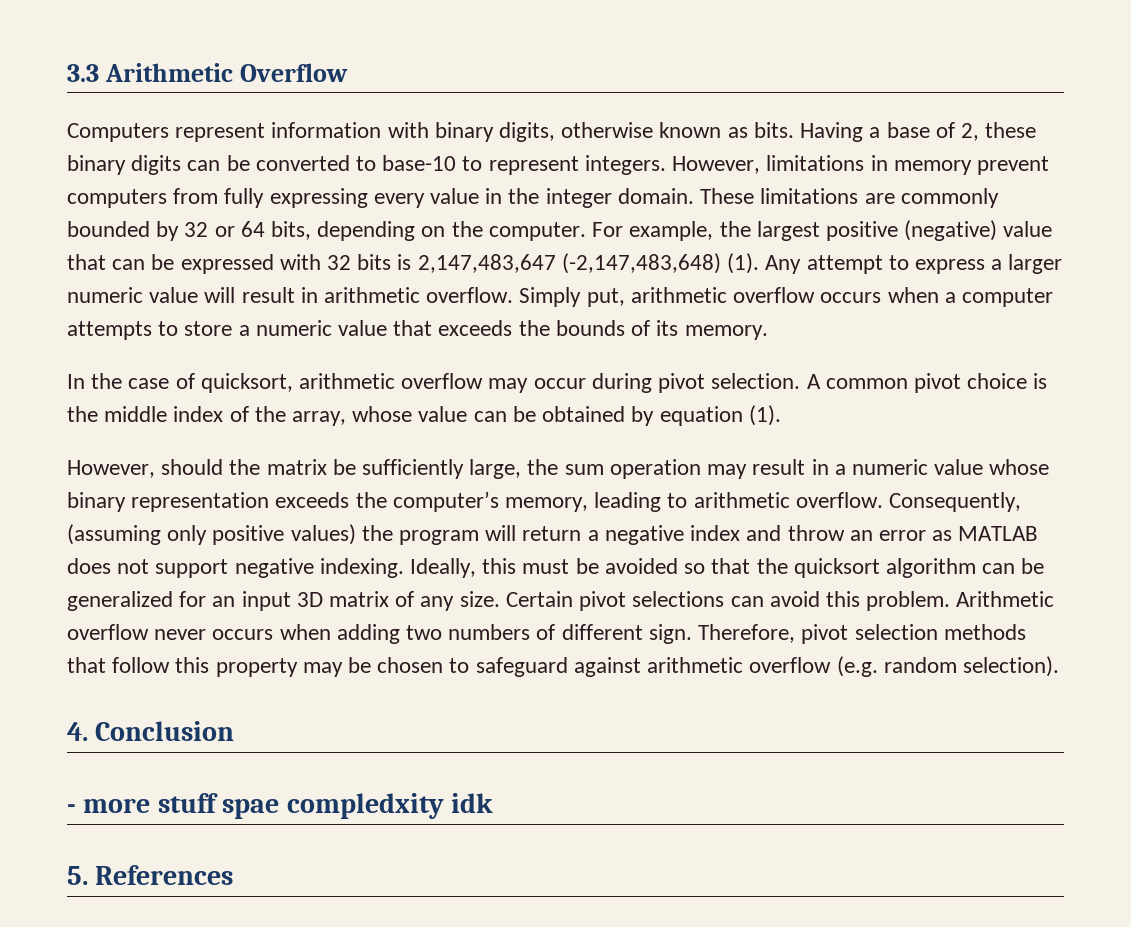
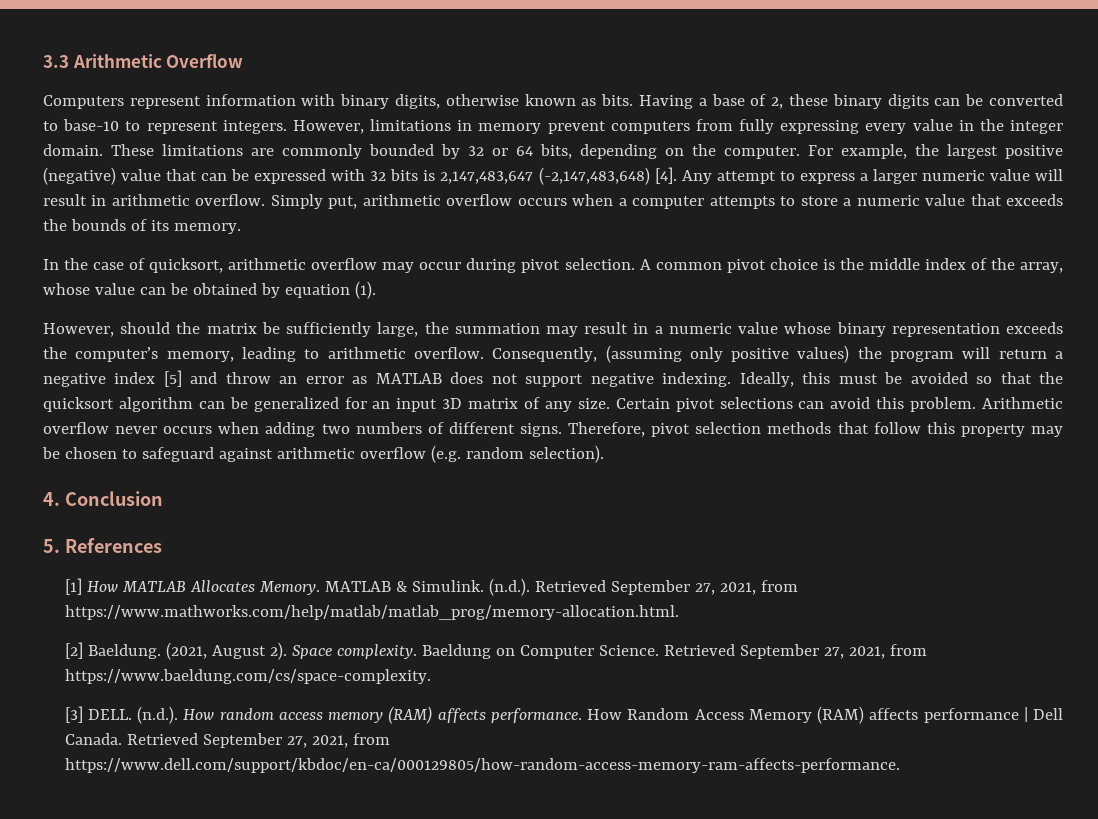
[727,253,760,274] (1). -> [654,167,677,184] [4].
[564,459,701,479] sum operation -> [454,323,540,334] summation
(741, 533) none -> [163,370,182,387] [5]
[648,624,692,644] sign. -> [519,423,562,437] signs.
[67,793,494,819] [67,865,234,885] - more stuff spae compledxity idk // 5. References -> [43,538,162,553] [64,578,798,596] [64,605,679,620] [64,642,927,660] [64,669,431,684] [64,706,1063,724] [64,733,390,748] [64,758,900,773] 5. References // [1] How MATLAB Allocates Memory. MATLAB & Simulink. (n.d.). Retrieved September 27, 2021, from https://www.mathworks.com/help/matlab/matlab_prog/memory-allocation.html. // [2] Baeldung. (2021, August 2). Space complexity. Baeldung on Computer Science. Retrieved September 27, 2021, from https://www.baeldung.com/cs/space-complexity. // [3] DELL. (n.d.). How random access memory (RAM) affects performance. How Random Access Memory (RAM) affects performance | Dell Canada. Retrieved September 27, 2021, from https://www.dell.com/support/kbdoc/en-ca/000129805/how-random-access-memory-ram-affects-performance.

